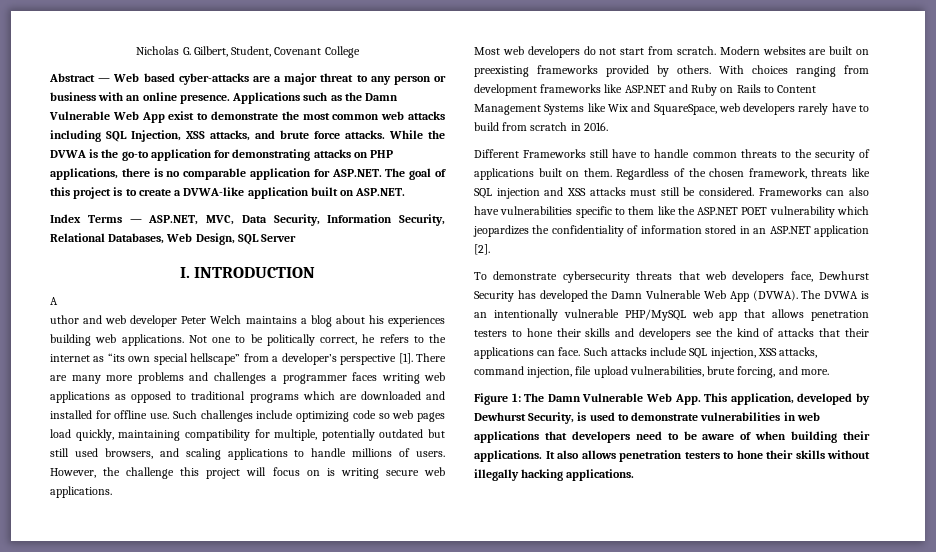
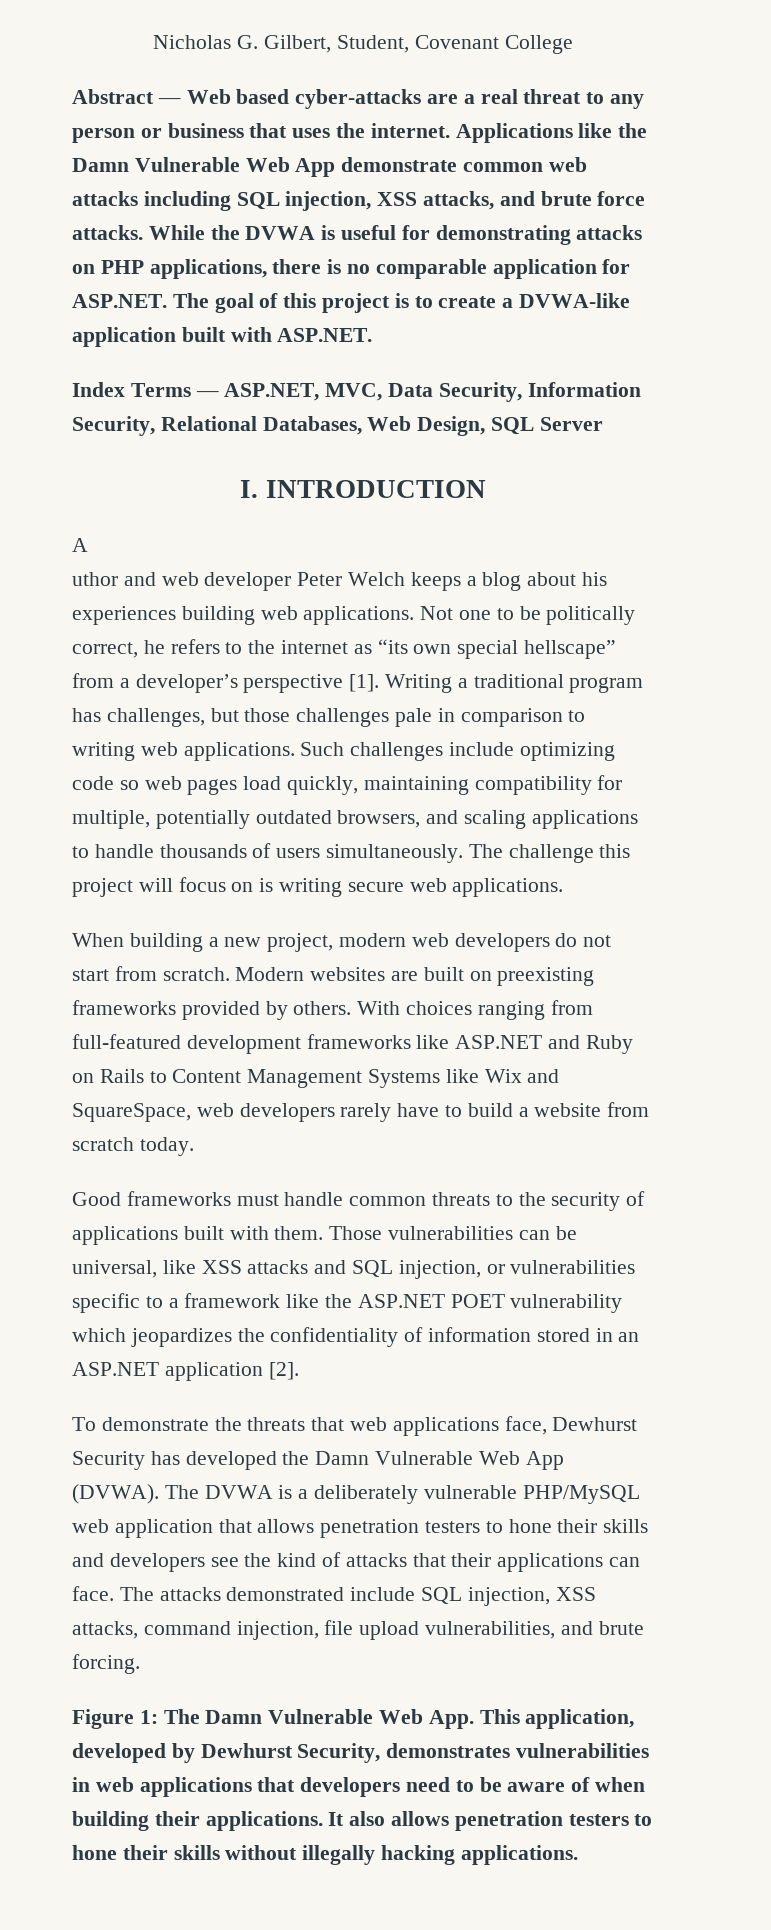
[284,73,318,85] major -> [480,89,518,104] real
[98,92,399,104] [49,111,330,123] with an online presence. Applications such as the Damn Vulnerable Web App exist to demonstrate the most -> [249,123,648,143] [72,157,458,177] that uses the internet. Applications like the Damn Vulnerable Web App demonstrate
[131,130,181,142] Injection, -> [285,191,372,211] injection,
[101,149,212,161] the go-to application -> [341,225,397,240] useful
[340,190,355,196] on -> [230,327,272,342] with
[245,316,297,324] maintains -> [410,572,461,591] keeps
[415,353,446,362] [50,372,445,384] [50,391,445,403] [50,410,170,419] There are many more problems and challenges a programmer faces writing web applications as opposed to traditional programs which are downloaded and installed for offline use. -> [385,674,644,693] [72,708,586,727] [72,742,295,761] Writing a traditional program has challenges, but those challenges pale in comparison to writing web applications.
[428,429,445,438] [50,448,98,457] but still used -> (332, 817) none
[352,448,445,457] [50,467,121,478] millions of users. However, the -> [159,843,503,863] thousands of users simultaneously. The
[474,47,500,55] Most -> [72,933,407,952] When building a new project, modern
(869, 69) none -> [72,1034,181,1049] full-featured
[502,122,608,131] [474,149,651,158] from scratch in 2016. // Different Frameworks still have to -> [518,1102,650,1117] [72,1137,194,1156] [72,1191,279,1206] a website from scratch today. // Good frameworks must
[566,168,870,180] [474,187,869,199] [474,206,499,215] on them. Regardless of the chosen framework, threats like SQL injection and XSS attacks must still be considered. Frameworks can also have -> [229,1226,577,1240] [72,1260,505,1279] with them. Those vulnerabilities can be universal, like XSS attacks and SQL injection, or
[628,206,655,215] them -> [168,1293,281,1308] a framework
[562,271,630,283] cybersecurity -> [214,1417,242,1431] the
[732,271,785,283] developers -> [392,1417,499,1436] applications
[474,309,558,321] an intentionally -> [298,1485,419,1504] a deliberately
[719,312,738,321] app -> [114,1519,213,1538] application
[583,347,647,356] Such attacks -> [119,1587,345,1601] The attacks demonstrated
[707,366,829,378] brute forcing, and more. -> [560,1621,644,1635] [72,1654,140,1674] and brute forcing.
[577,412,699,421] is used to demonstrate -> [386,1743,511,1758] demonstrates

